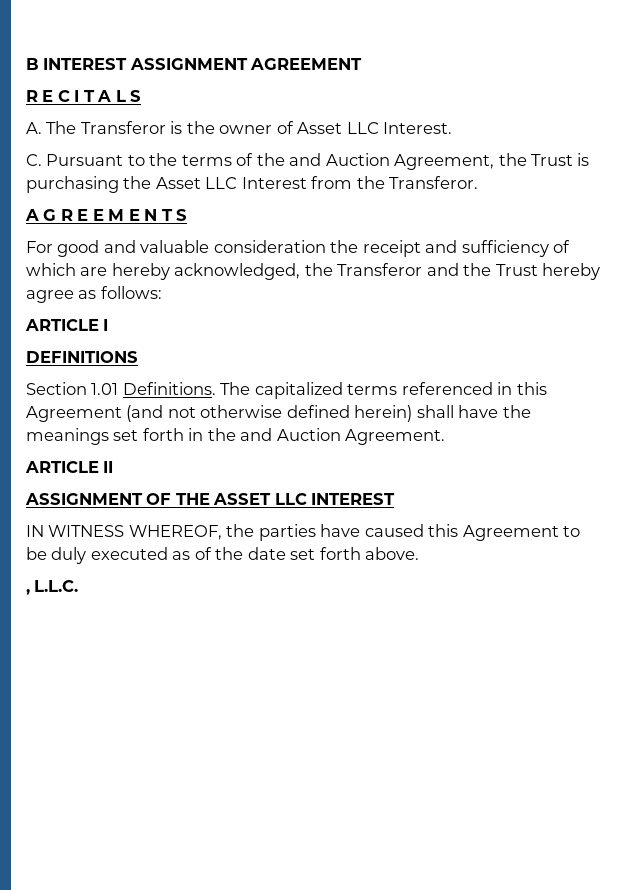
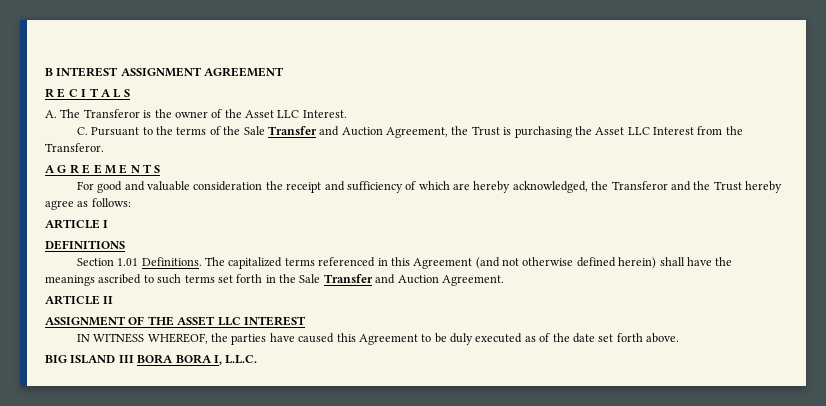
(294, 127) none -> [224,109,242,118] the
(285, 159) none -> [243,126,317,135] Sale Transfer
(109, 436) none -> [98,274,215,284] ascribed to such terms
(236, 434) none -> [299,274,373,283] Sale Transfer
[26,589,30,595] , -> [45,354,222,365] BIG ISLAND III BORA BORA I,

